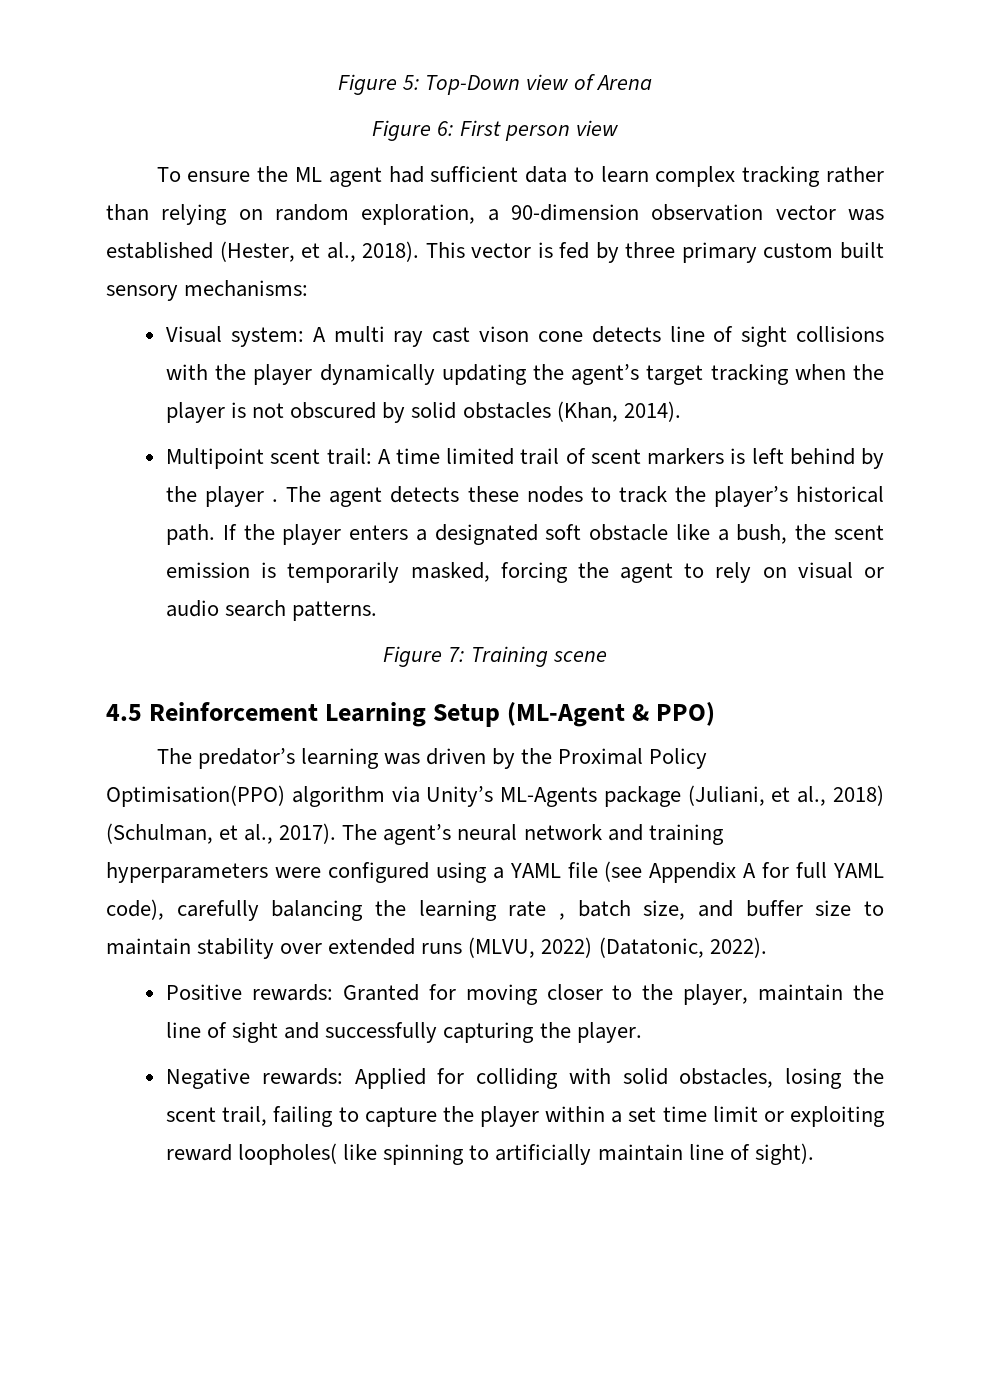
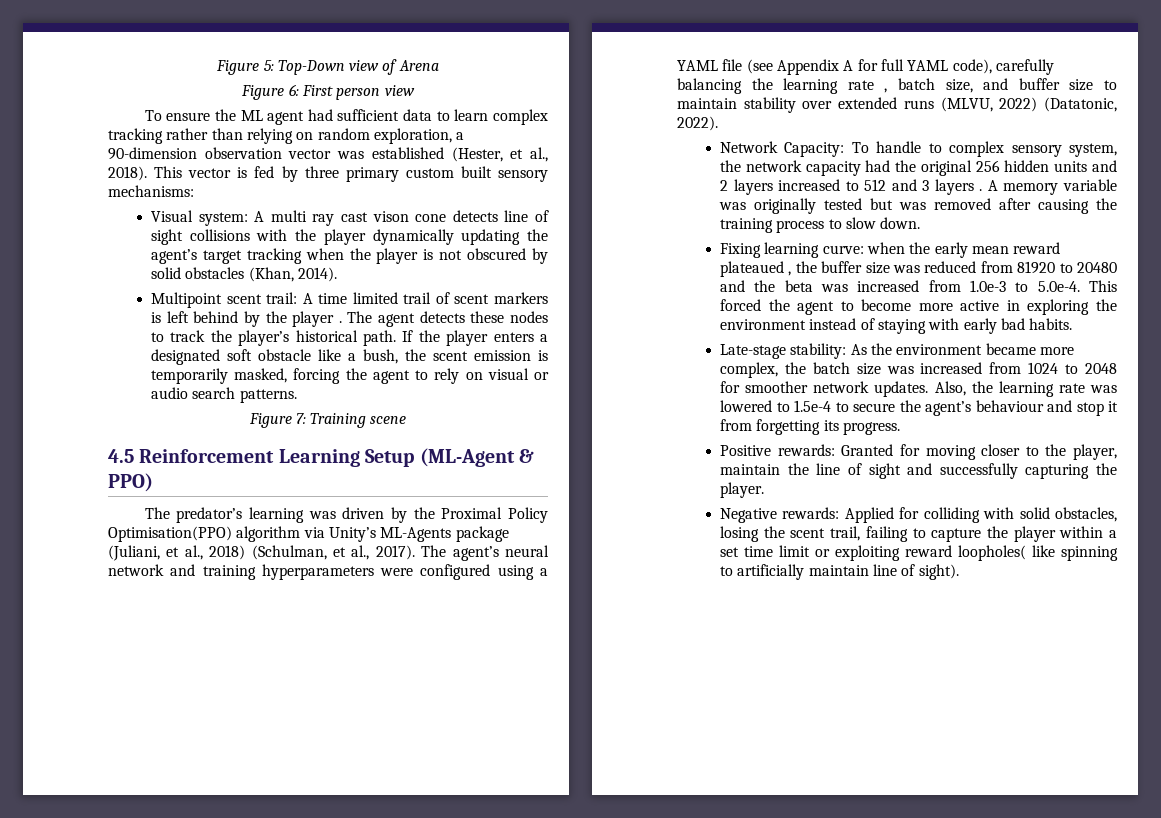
(767, 947) none -> [720,141,1117,157] [720,160,1117,176] [720,179,1117,195] [719,198,1117,214] [720,217,921,233] [720,242,1061,258] [720,261,1117,277] [720,280,1117,292] [720,299,1117,315] [720,318,1073,334] [720,343,1074,359] [720,362,1117,378] [720,381,1117,397] [720,400,1118,416] [720,419,900,435] // Network Capacity: To handle to complex sensory system, the network capacity had the original 256 hidden units and 2 layers increased to 512 and 3 layers . A memory variable was originally tested but was removed after causing the training process to slow down. // Fixing learning curve: when the early mean reward plateaued , the buffer size was reduced from 81920 to 20480 and the beta was increased from 1.0e-3 to 5.0e-4. This forced the agent to become more active in exploring the environment instead of staying with early bad habits. // Late-stage stability: As the environment became more complex, the batch size was increased from 1024 to 2048 for smoother network updates. Also, the learning rate was lowered to 1.5e-4 to secure the agent’s behaviour and stop it from forgetting its progress.

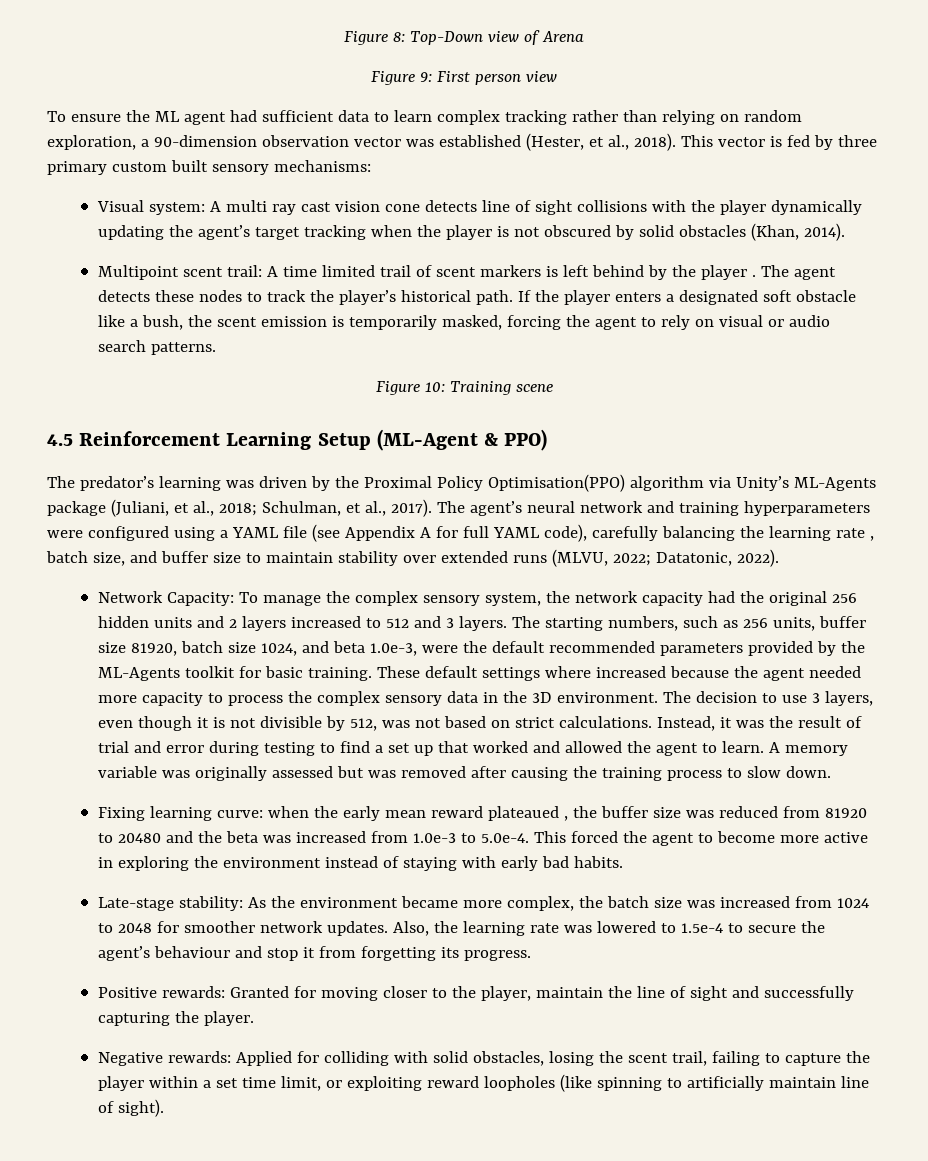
[216,60,274,75] Figure 5: -> [344,31,406,45] Figure 8:
[288,84,299,96] 6: -> [420,72,433,82] 9:
[372,211,409,222] vison -> [334,201,380,212] vision
[295,413,306,424] 7: -> [424,382,445,392] 10:
[209,545,327,560] 2018) (Schulman, -> [218,501,341,516] 2018; Schulman,
[999,97,1117,112] 2022) (Datatonic, -> [612,552,732,566] 2022; Datatonic,
[876,141,942,153] handle to -> [262,591,350,606] manage the
[934,179,983,195] layers . -> [458,616,866,631] [97,641,865,656] [97,666,861,681] [97,691,873,706] [97,716,862,731] [97,741,764,756] layers. The starting numbers, such as 256 units, buffer size 81920, batch size 1024, and beta 1.0e-3, were the default recommended parameters provided by the ML-Agents toolkit for basic training. These default settings where increased because the agent needed more capacity to process the complex sensory data in the 3D environment. The decision to use 3 layers, even though it is not divisible by 512, was not based on strict calculations. Instead, it was the result of trial and error during testing to find a set up that worked and allowed the agent to learn.
[824,198,863,210] tested -> [271,766,333,778] assessed
[779,545,811,557] limit -> [280,1076,321,1091] limit,
[958,545,1056,561] loopholes( like -> [483,1074,592,1092] loopholes (like

